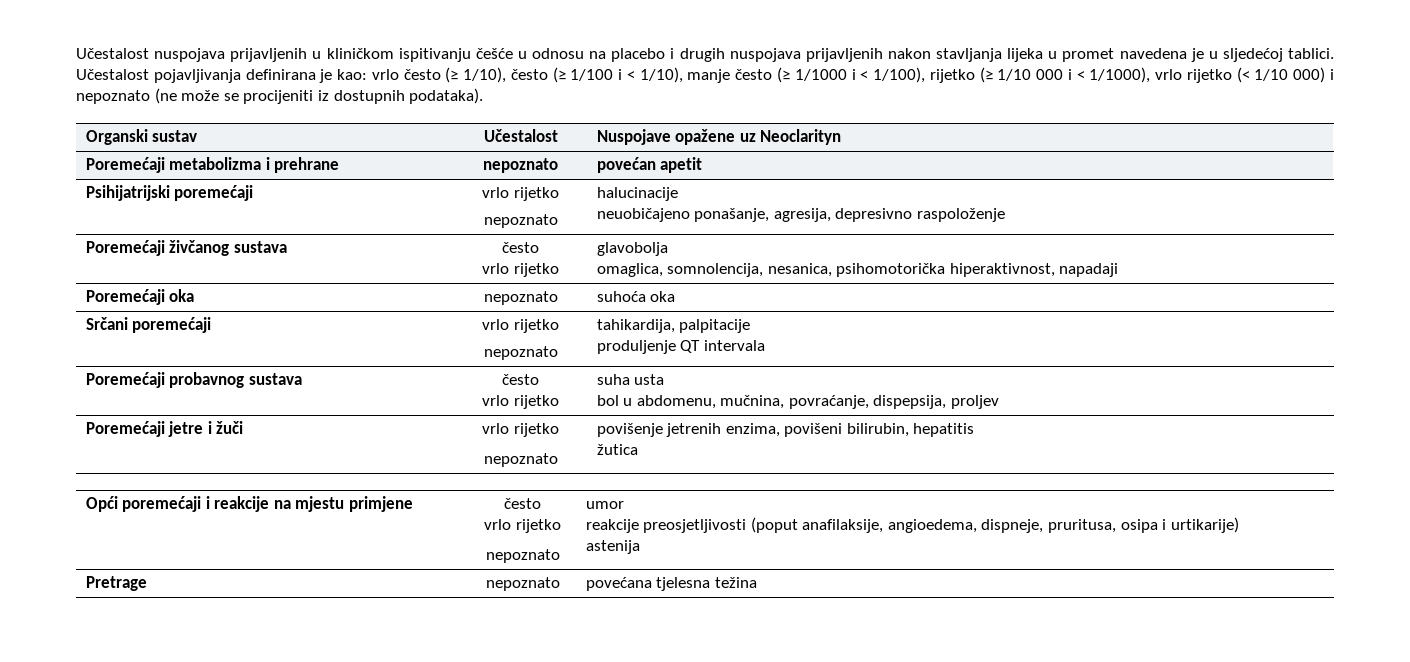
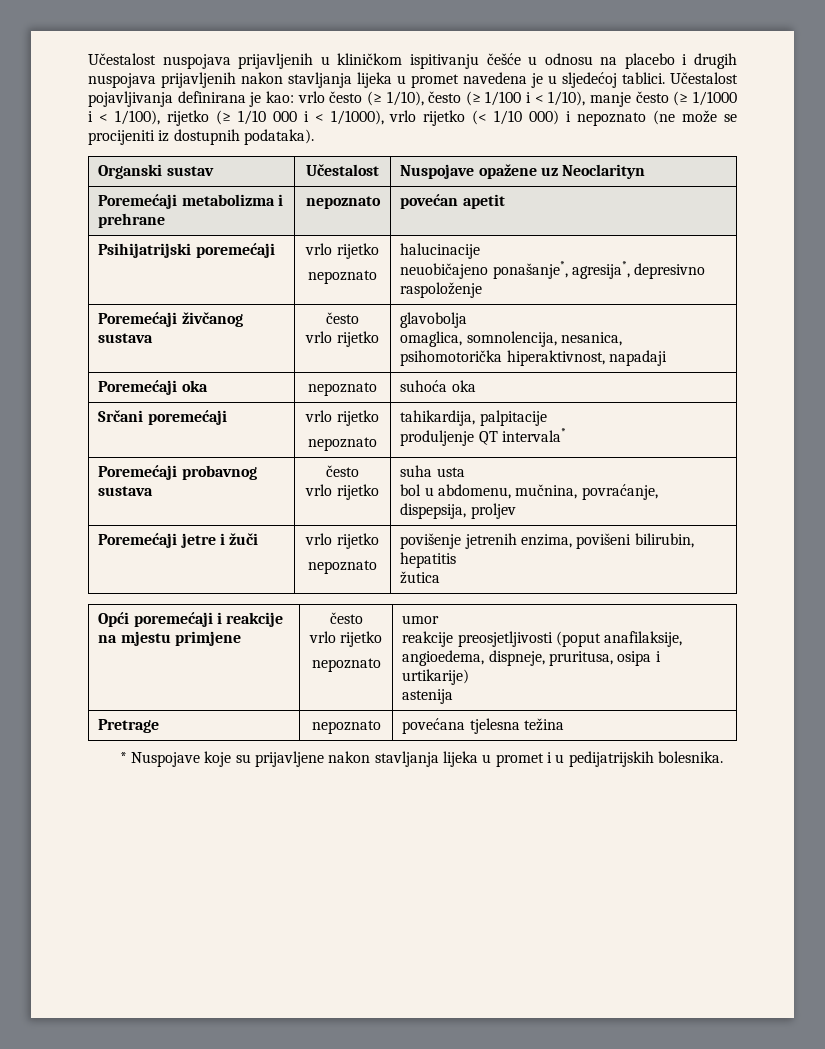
[694,208,831,222] ponašanje, agresija, -> [492,261,631,279] ponašanje*, agresija*,
[703,340,765,351] intervala -> [502,428,567,442] intervala*
(757, 582) none -> [119,751,723,767] // * Nuspojave koje su prijavljene nakon stavljanja lijeka u promet i u pedijatrijskih bolesnika.

